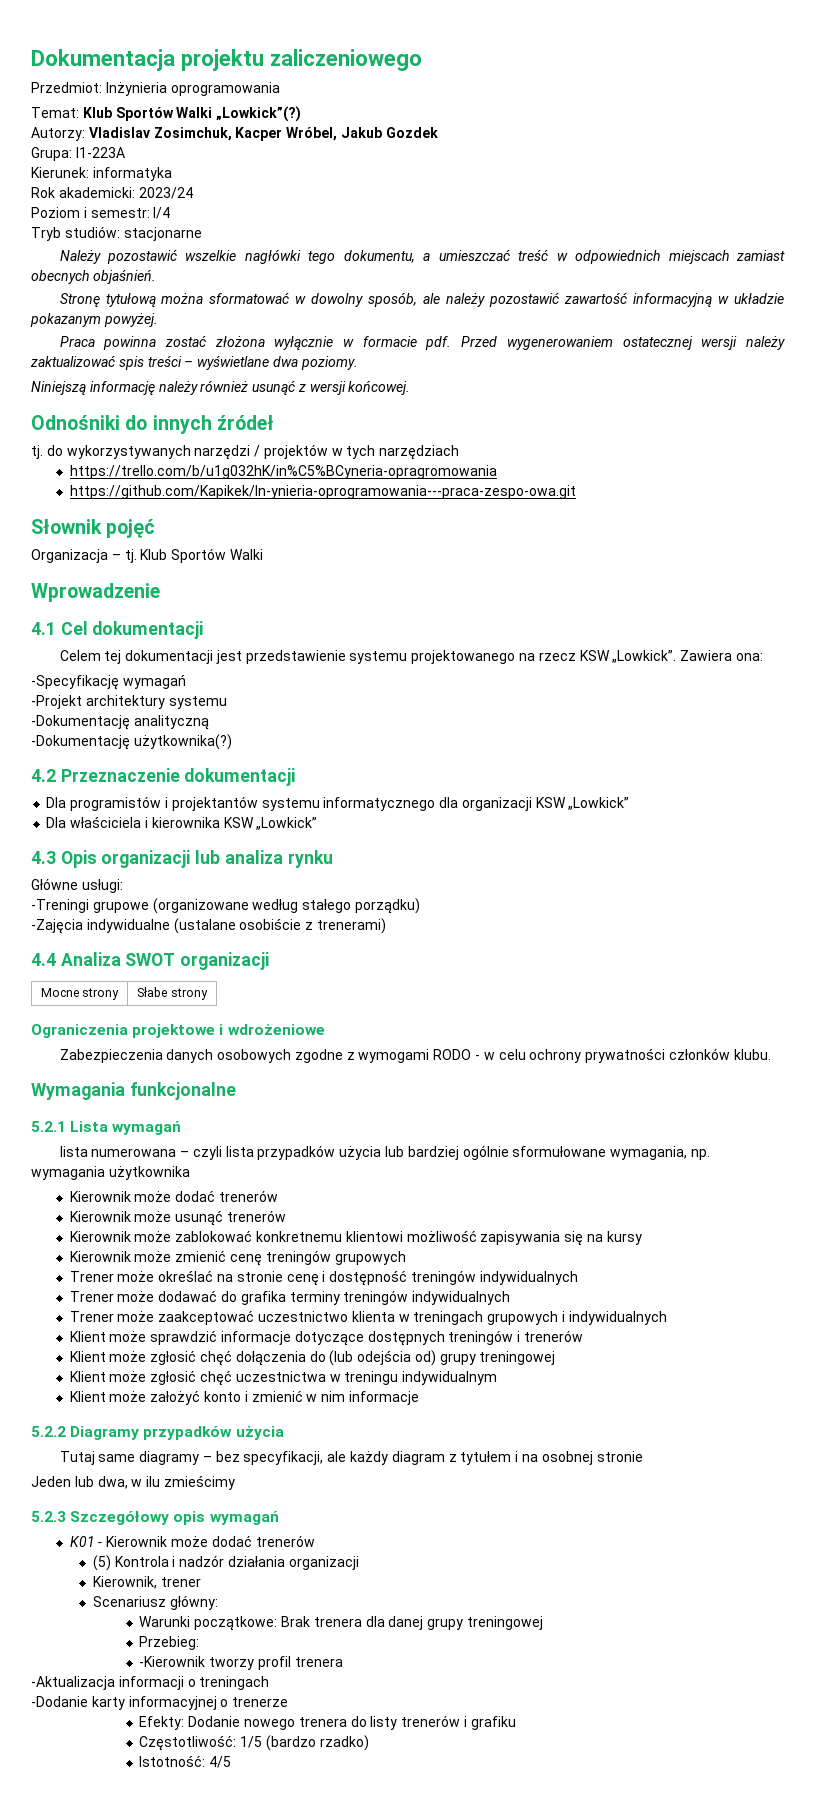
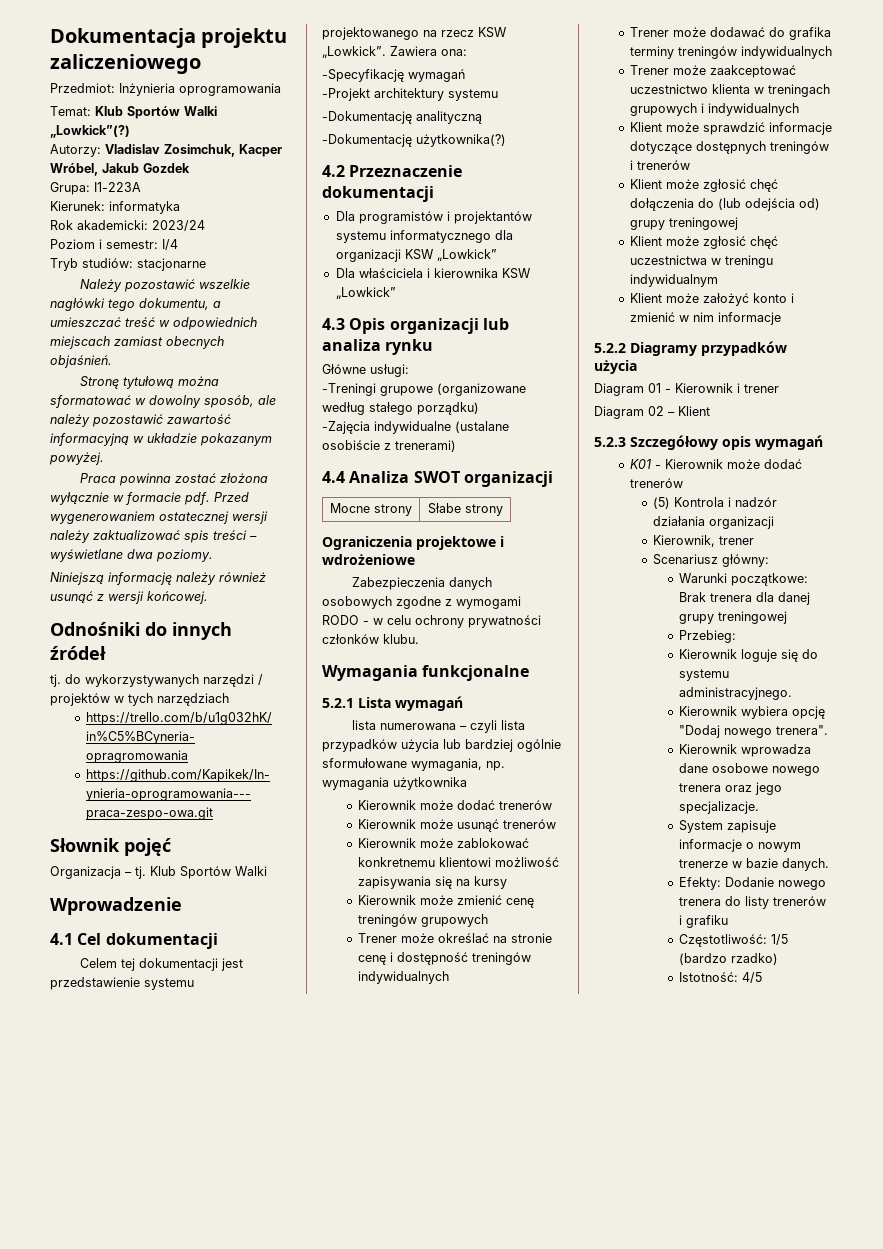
[59,1451,643,1465] [31,1475,235,1490] Tutaj same diagramy – bez specyfikacji, ale każdy diagram z tytułem i na osobnej stronie // Jeden lub dwa, w ilu zmieścimy -> [594,383,779,396] [594,406,710,419] Diagram 01 - Kierownik i trener // Diagram 02 – Klient
[139,1656,343,1670] [31,1676,270,1690] [31,1696,289,1710] -Kierownik tworzy profil trenera // -Aktualizacja informacji o treningach // -Dodanie karty informacyjnej o trenerze -> [679,649,819,662] [679,669,730,681] [679,687,793,700] [679,706,826,719] [679,725,829,738] [679,744,812,757] [679,763,821,776] [679,782,783,795] [679,801,760,814] [679,820,777,833] [679,839,802,852] [679,858,830,871] Kierownik loguje się do systemu administracyjnego. // Kierownik wybiera opcję "Dodaj nowego trenera". // Kierownik wprowadza dane osobowe nowego trenera oraz jego specjalizacje. // System zapisuje informacje o nowym trenerze w bazie danych.

